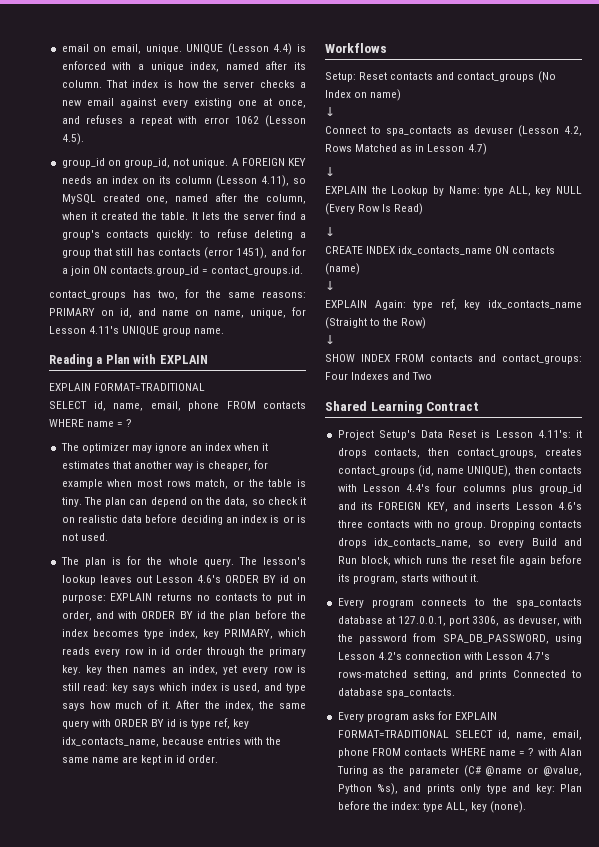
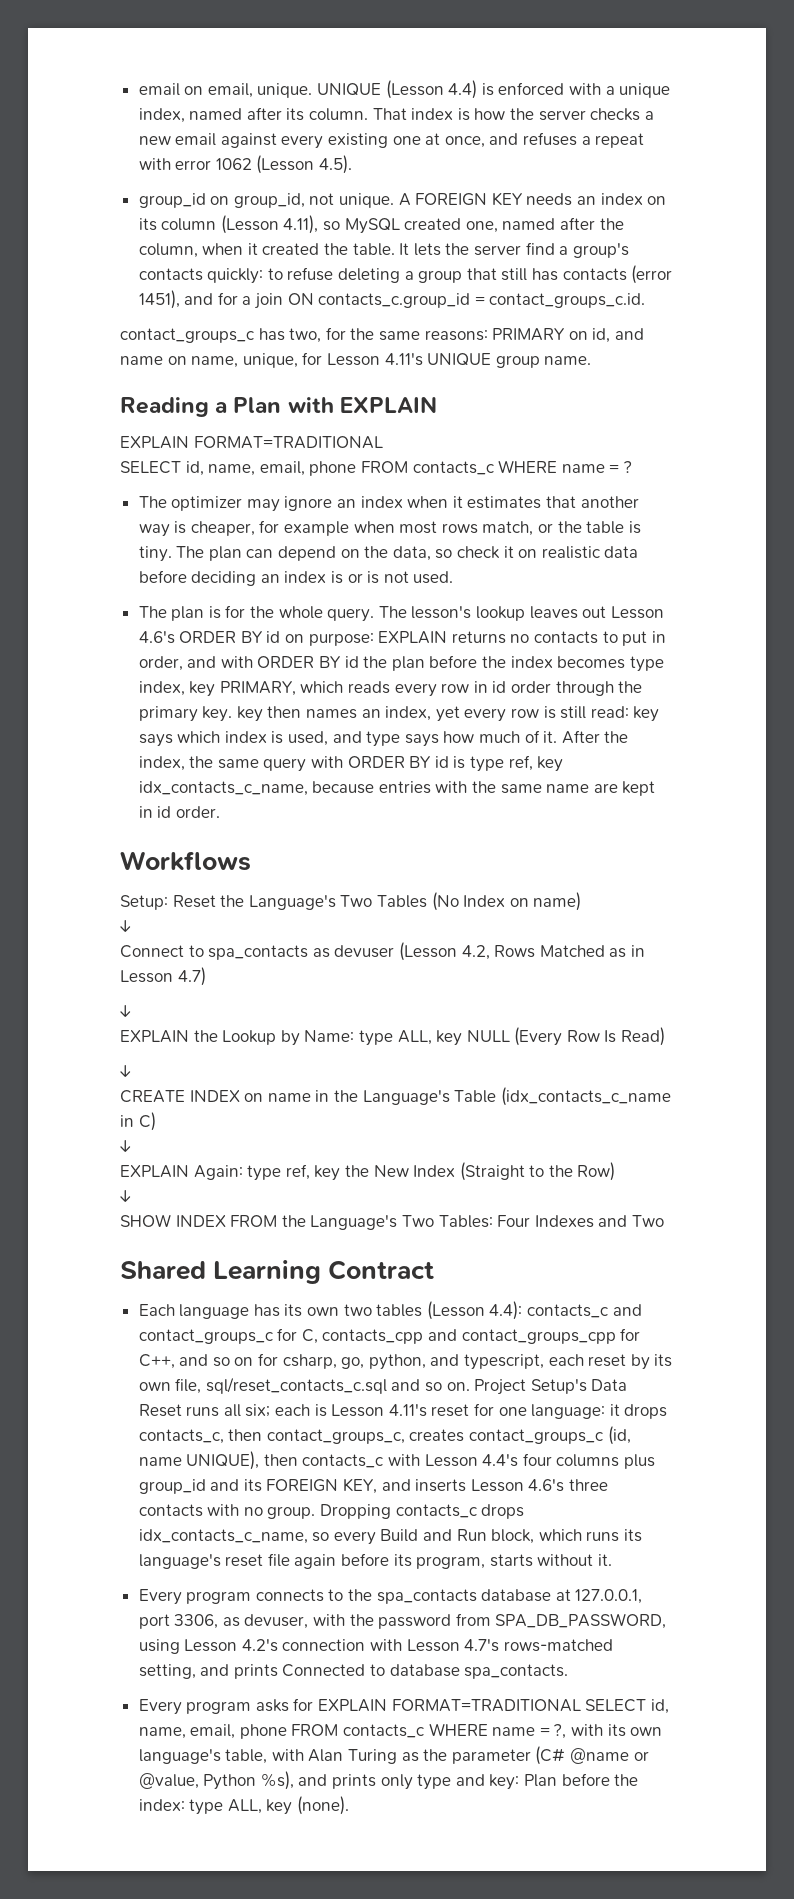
[109,266,304,276] [49,290,126,300] contacts.group_id = contact_groups.id. // contact_groups -> [318,293,646,308] [120,328,254,343] contacts_c.group_id = contact_groups_c.id. // contact_groups_c
[263,401,306,409] contacts -> [412,461,494,475] contacts_c
[61,737,159,747] idx_contacts_name, -> [138,781,308,796] idx_contacts_c_name,
[390,72,535,82] contacts and contact_groups -> [220,895,427,910] the Language's Two Tables
[398,246,556,255] [325,263,360,275] idx_contacts_name ON contacts (name) -> [244,1087,671,1106] [120,1112,156,1131] on name in the Language's Table (idx_contacts_c_name in C)
[488,300,582,309] idx_contacts_name -> [344,1165,456,1177] the New Index
[429,354,582,364] contacts and contact_groups: -> [281,1215,493,1230] the Language's Two Tables:
[337,430,582,440] [337,448,582,458] [337,466,415,476] Project Setup's Data Reset is Lesson 4.11's: it drops contacts, then contact_groups, creates contact_groups -> [138,1301,642,1320] [138,1328,641,1344] [138,1353,673,1370] [138,1377,628,1395] [138,1403,668,1419] [138,1429,604,1444] Each language has its own two tables (Lesson 4.4): contacts_c and contact_groups_c for C, contacts_cpp and contact_groups_cpp for C++, and so on for csharp, go, python, and typescript, each reset by its own file, sql/reset_contacts_c.sql and so on. Project Setup's Data Reset runs all six; each is Lesson 4.11's reset for one language: it drops contacts_c, then contact_groups_c, creates contact_groups_c
[539,466,582,474] contacts -> [302,1454,384,1468] contacts_c
[539,520,582,528] [337,538,471,548] contacts drops idx_contacts_name, -> [395,1504,525,1519] [138,1529,308,1544] contacts_c drops idx_contacts_c_name,
[452,556,468,564] the -> [624,1529,643,1542] [138,1554,221,1569] its language's
[404,748,535,756] contacts WHERE name = ? -> [343,1723,663,1739] [138,1749,268,1764] contacts_c WHERE name = ?, with its own language's table,

